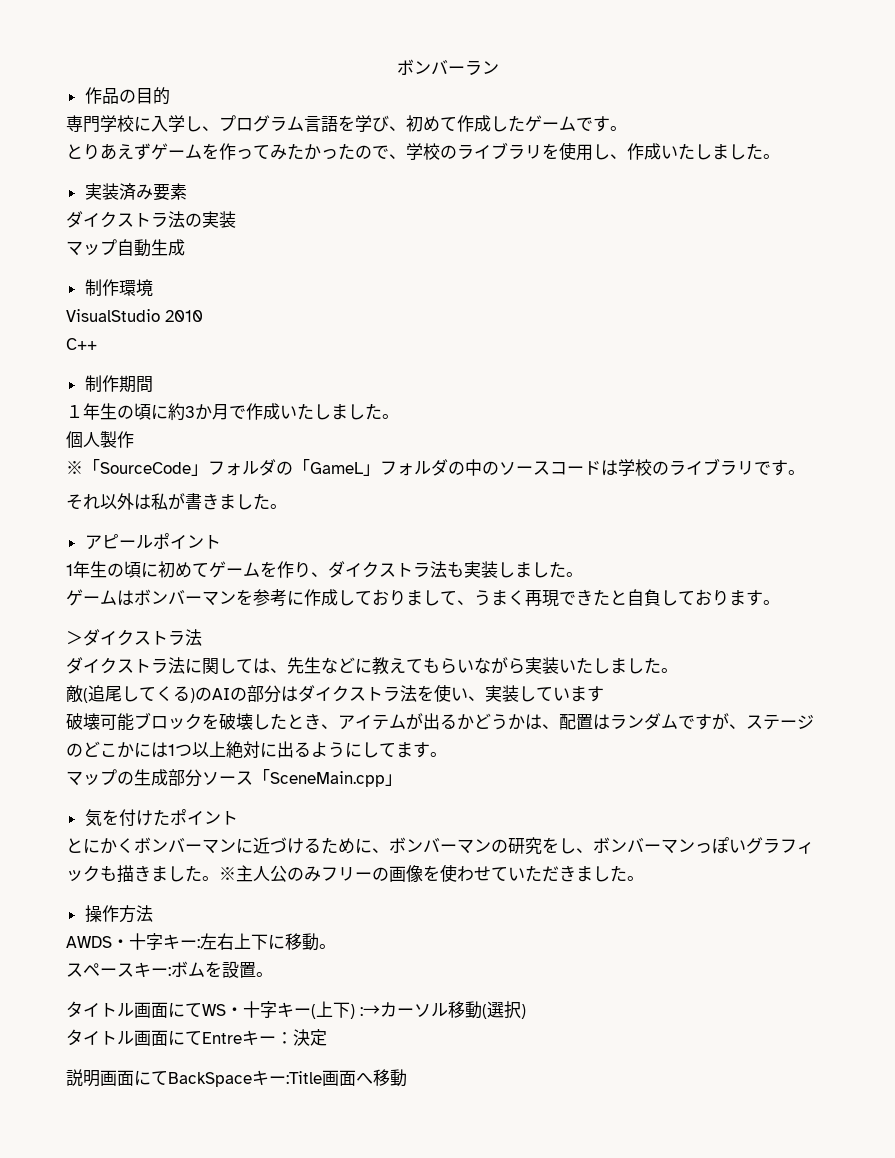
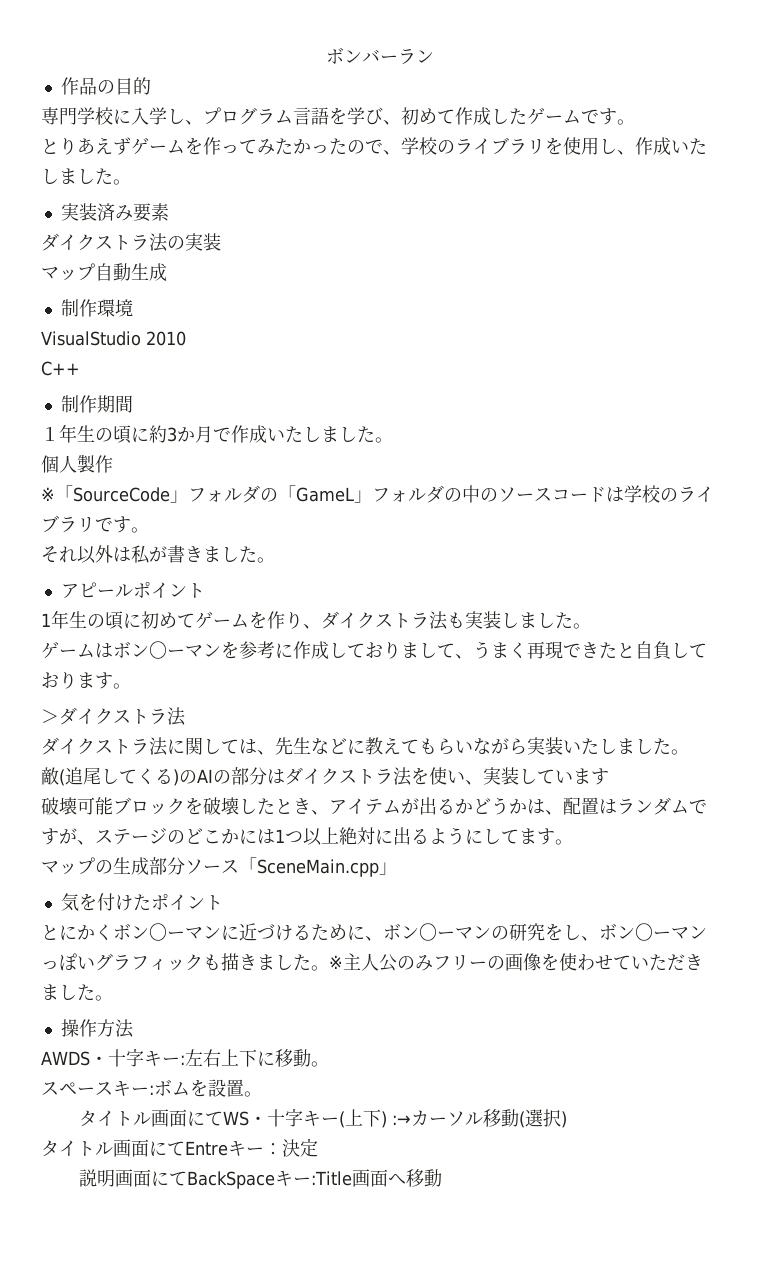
[168,590,185,605] バ -> [149,641,167,659] 〇
[168,838,185,853] バ -> [149,923,167,941] 〇
[423,838,440,853] バ -> [419,923,437,941] 〇
[627,838,644,853] バ -> [635,923,653,941] 〇

